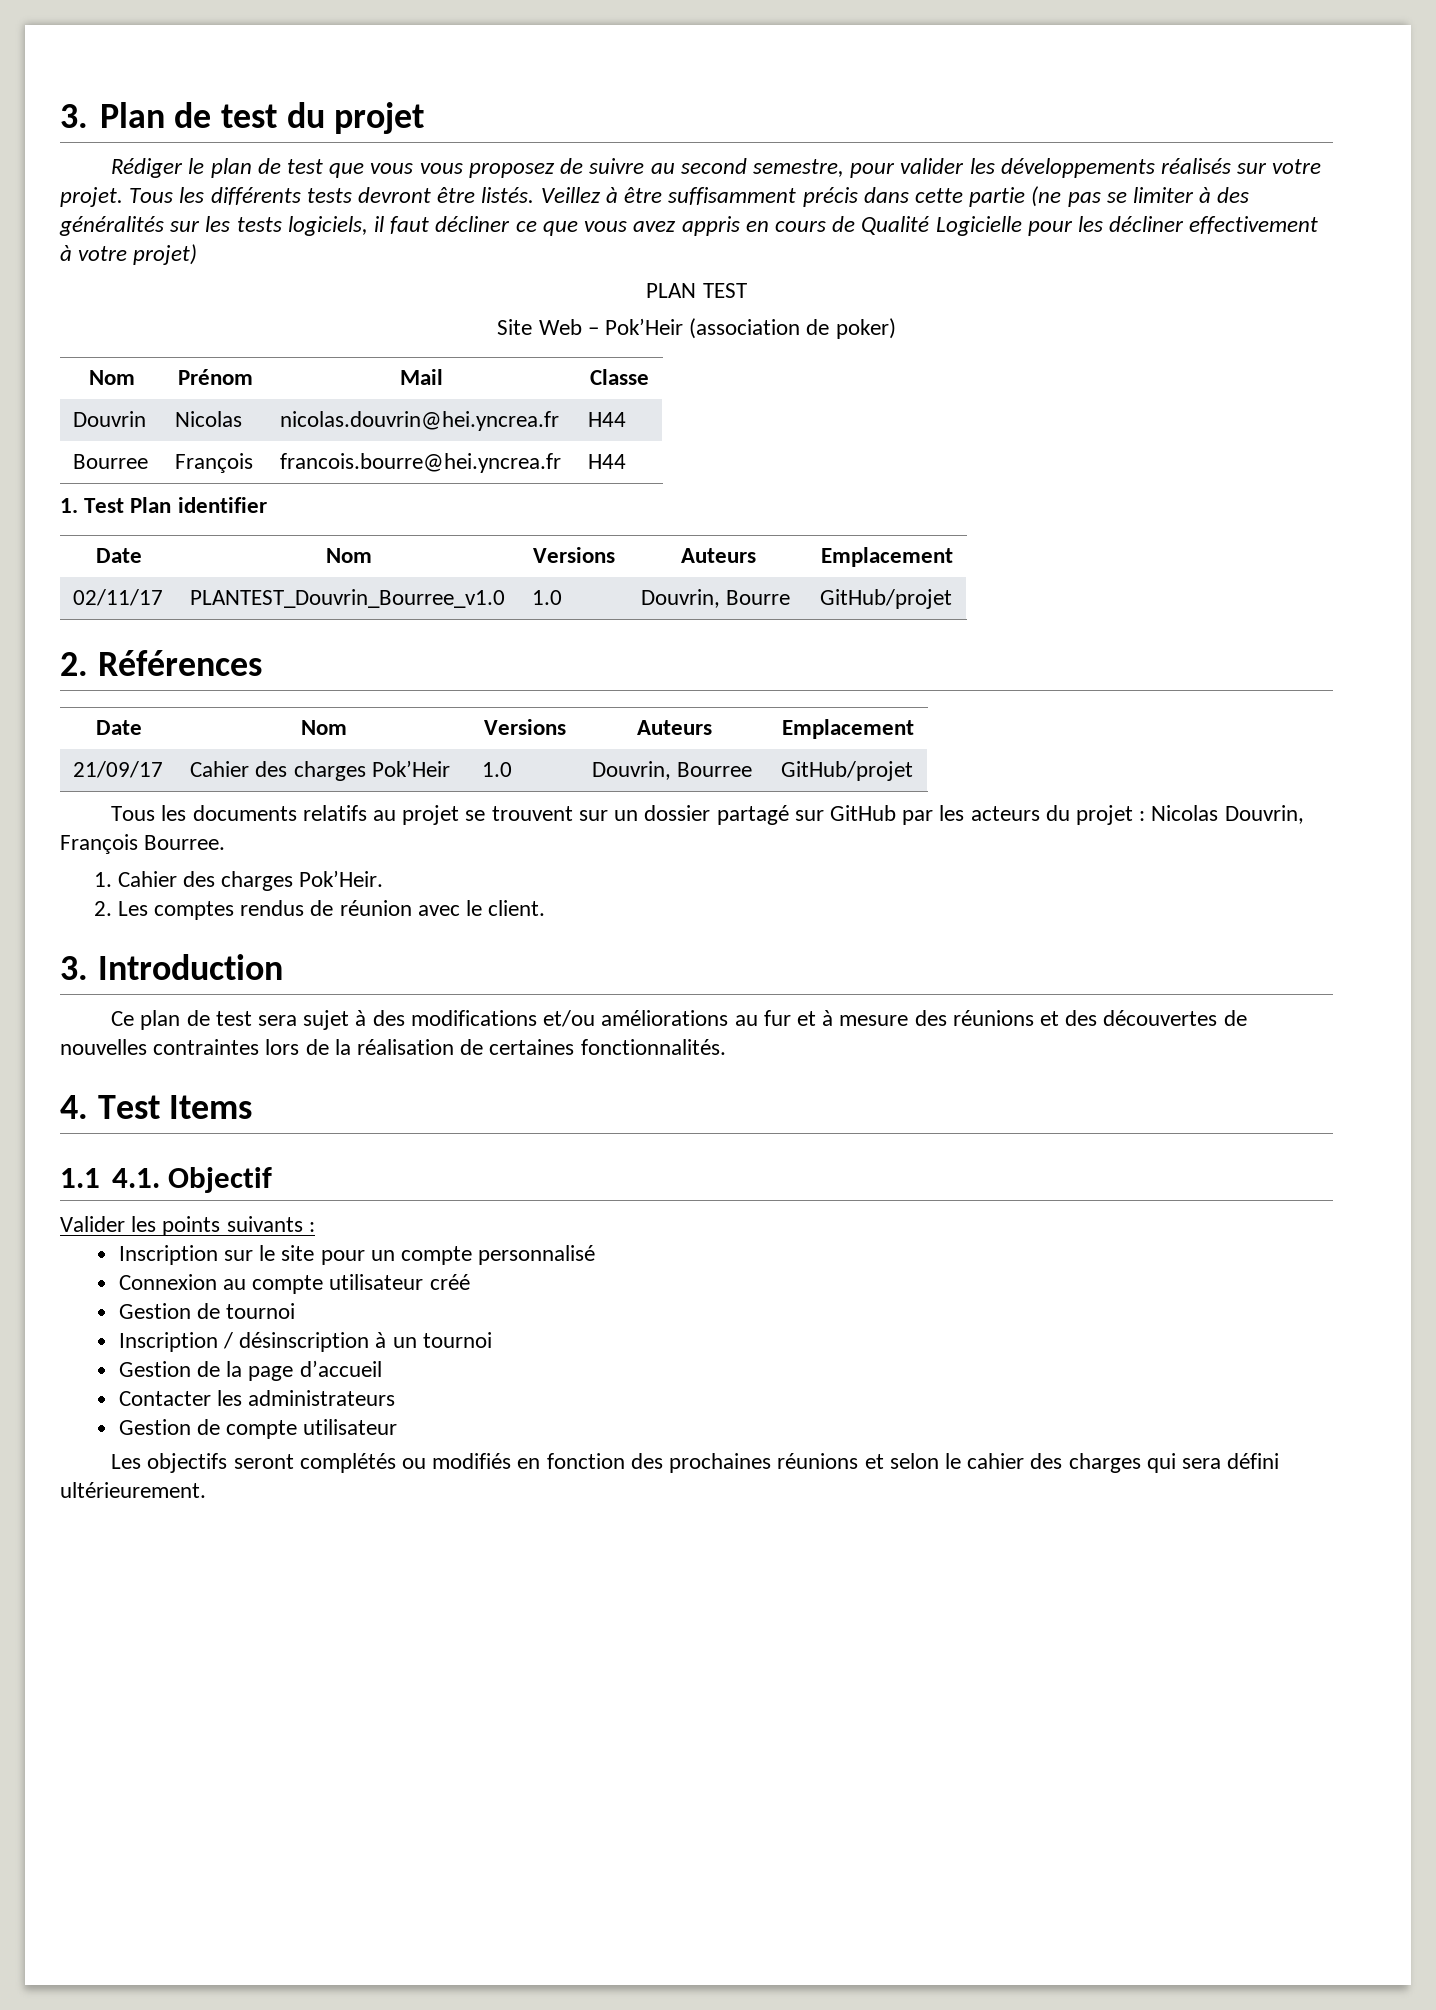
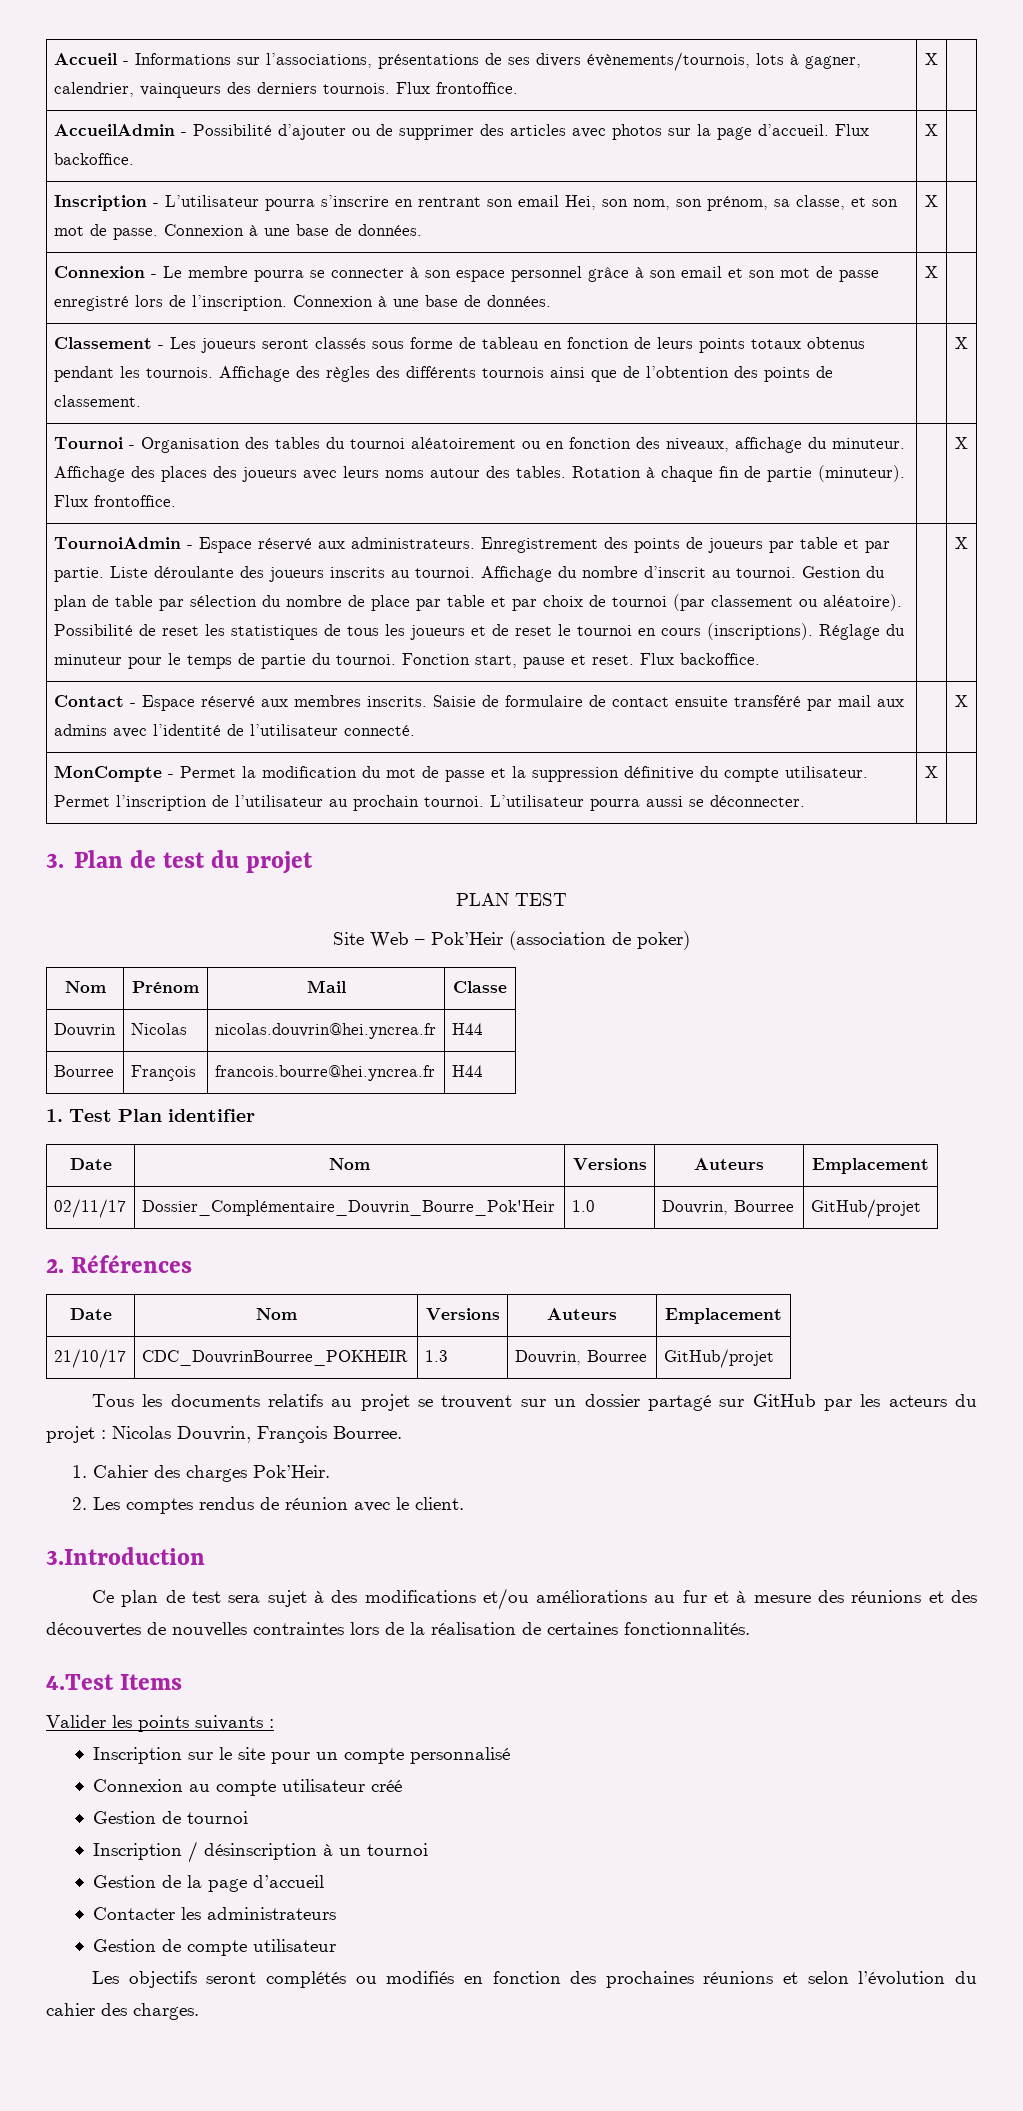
(60, 116) none -> [53,52,861,71] [53,82,518,98] [925,53,938,65] [53,124,869,140] [53,153,134,165] [925,124,938,136] [53,195,898,211] [53,224,422,240] [925,195,938,207] [53,266,879,282] [53,295,551,311] [925,266,938,278] [53,337,865,353] [53,366,833,382] [53,395,141,407] [955,337,968,349] [53,437,905,453] [53,465,905,482] [53,495,176,507] [955,437,968,449] [53,537,890,553] [53,566,885,582] [53,594,902,611] [53,623,905,640] [53,653,760,669] [955,537,968,549] [53,695,904,711] [53,724,415,738] [955,695,968,707] [53,765,868,782] [53,795,805,811] [925,766,938,778] Accueil - Informations sur l’associations, présentations de ses divers évènements/tournois, lots à gagner, calendrier, vainqueurs des derniers tournois. Flux frontoffice. | X | // AccueilAdmin - Possibilité d’ajouter ou de supprimer des articles avec photos sur la page d’accueil. Flux backoffice. | X | // Inscription - L’utilisateur pourra s’inscrire en rentrant son email Hei, son nom, son prénom, sa classe, et son mot de passe. Connexion à une base de données. | X | // Connexion - Le membre pourra se connecter à son espace personnel grâce à son email et son mot de passe enregistré lors de l’inscription. Connexion à une base de données. | X | // Classement - Les joueurs seront classés sous forme de tableau en fonction de leurs points totaux obtenus pendant les tournois. Affichage des règles des différents tournois ainsi que de l’obtention des points de classement. | | X // Tournoi - Organisation des tables du tournoi aléatoirement ou en fonction des niveaux, affichage du minuteur. Affichage des places des joueurs avec leurs noms autour des tables. Rotation à chaque fin de partie (minuteur). Flux frontoffice. | | X // TournoiAdmin - Espace réservé aux administrateurs. Enregistrement des points de joueurs par table et par partie. Liste déroulante des joueurs inscrits au tournoi. Affichage du nombre d’inscrit au tournoi. Gestion du plan de table par sélection du nombre de place par table et par choix de tournoi (par classement ou aléatoire). Possibilité de reset les statistiques de tous les joueurs et de reset le tournoi en cours (inscriptions). Réglage du minuteur pour le temps de partie du tournoi. Fonction start, pause et reset. Flux backoffice. | | X // Contact - Espace réservé aux membres inscrits. Saisie de formulaire de contact ensuite transféré par mail aux admins avec l’identité de l’utilisateur connecté. | | X // MonCompte - Permet la modification du mot de passe et la suppression définitive du compte utilisateur. Permet l’inscription de l’utilisateur au prochain tournoi. L’utilisateur pourra aussi se déconnecter. | X | //
[111,158,1322,178] [60,186,1250,207] [59,216,1319,236] [60,244,198,265] // Rédiger le plan de test que vous vous proposez de suivre au second semestre, pour valider les développements réalisés sur votre projet. Tous les différents tests devront être listés. Veillez à être suffisamment précis dans cette partie (ne pas se limiter à des généralités sur les tests logiciels, il faut décliner ce que vous avez appris en cours de Qualité Logicielle pour les décliner effectivement à votre projet) -> (314, 862) none
[190,589,506,608] [532,590,563,605] [641,589,791,608] PLANTEST_Douvrin_Bourree_v1.0 | 1.0 | Douvrin, Bourre -> [141,1200,555,1216] [571,1200,595,1212] [661,1200,794,1215] Dossier_Complémentaire_Douvrin_Bourre_Pok'Heir | 1.0 | Douvrin, Bourree
[73,761,164,778] [190,760,450,781] [482,762,513,777] 21/09/17 | Cahier des charges Pok’Heir | 1.0 -> [53,1349,126,1368] [141,1350,408,1366] [424,1350,448,1362] 21/10/17 | CDC_DouvrinBourree_POKHEIR | 1.3
[60,954,283,980] 3. Introduction -> [46,1547,205,1565] 3.Introduction
[60,1095,160,1119] 4. Test -> [46,1674,114,1690] 4.Test
[60,1167,272,1193] // 1.1 4.1. Objectif -> (183, 1682) none
[944,1453,1280,1473] [60,1482,206,1498] le cahier des charges qui sera défini ultérieurement. -> [858,1971,977,1986] [46,2003,199,2020] l’évolution du cahier des charges.

